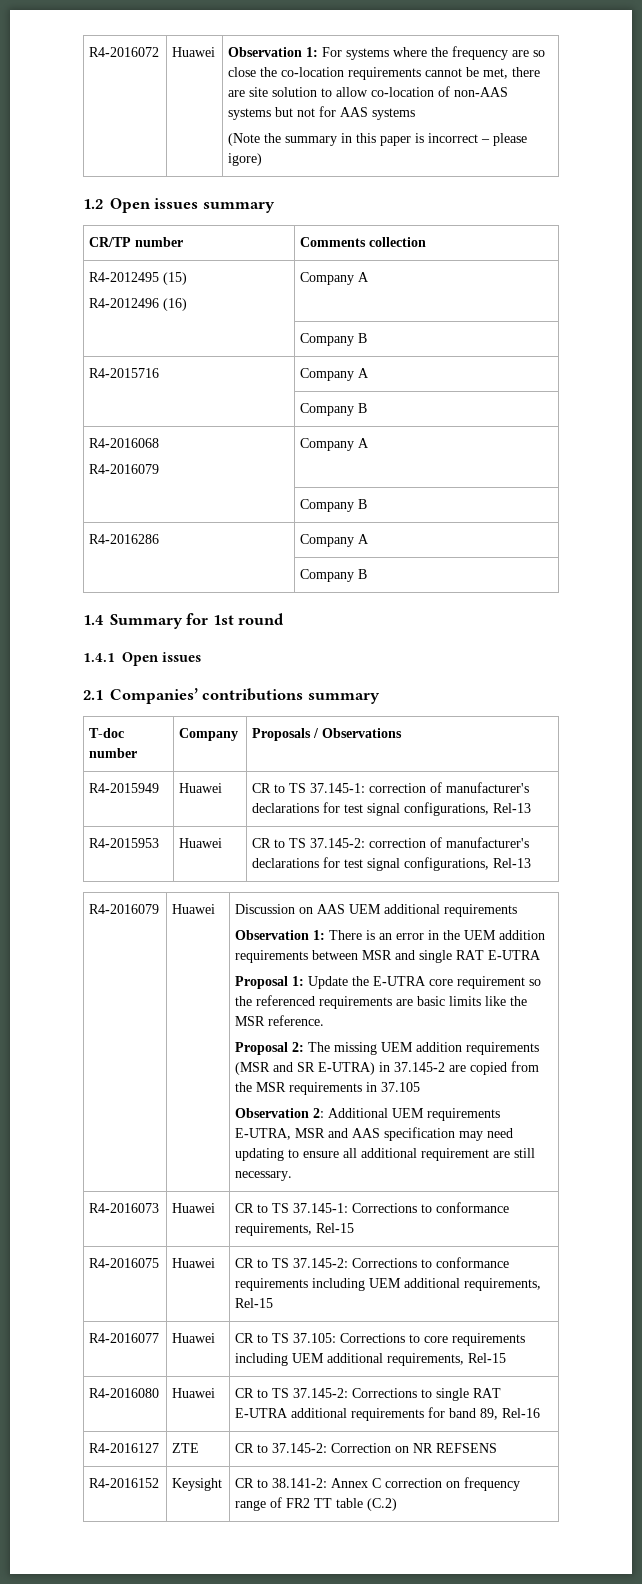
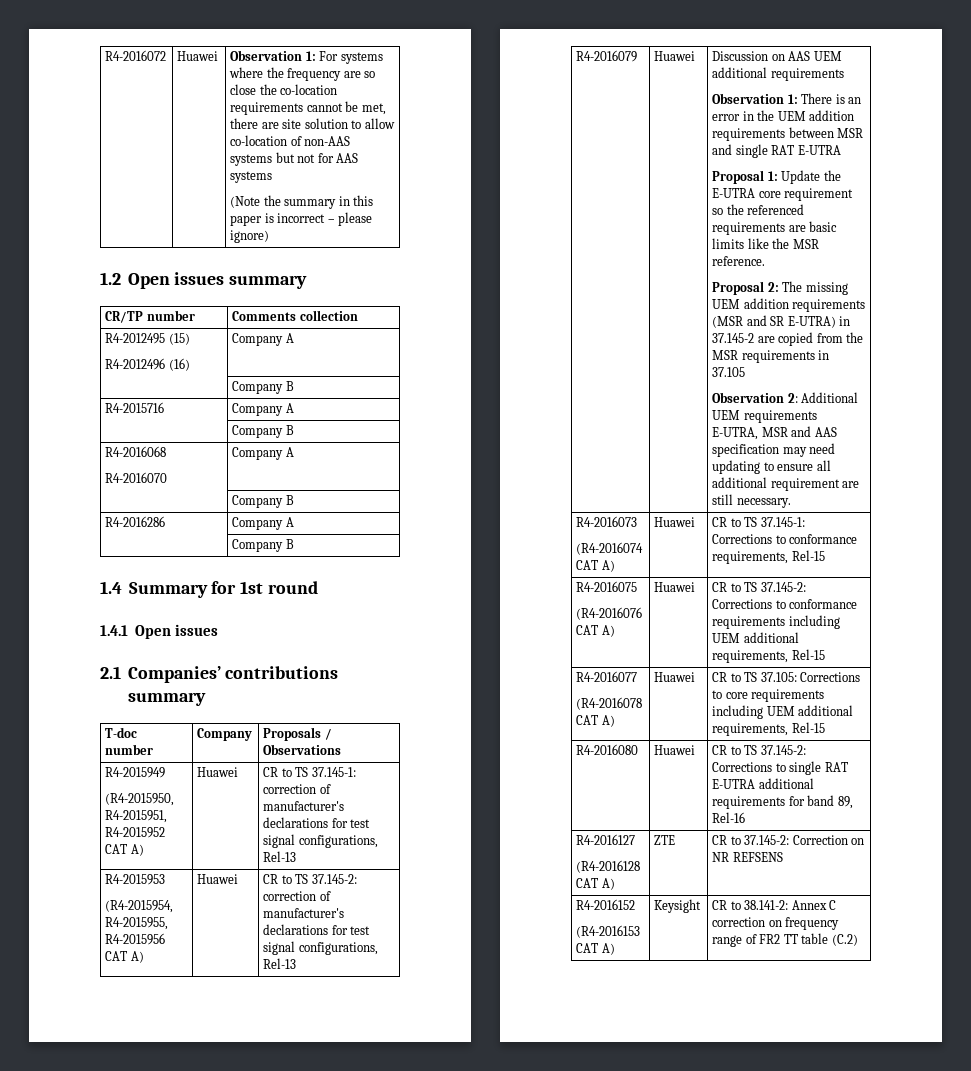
[228,153,263,166] igore) -> [230,230,270,243] ignore)
[89,464,160,474] R4-2016079 -> [105,472,168,483] R4-2016070
(160, 788) none -> [105,793,175,806] [105,810,168,823] [105,827,166,838] [105,844,144,856] // (R4-2015950, R4-2015951, R4-2015952 CAT A)
(160, 843) none -> [105,900,174,913] [105,917,169,930] [105,933,166,945] [105,951,144,963] // (R4-2015954, R4-2015955, R4-2015956 CAT A)
(160, 1208) none -> [576,542,644,555] [576,560,615,572] // (R4-2016074 CAT A)
(160, 1263) none -> [576,607,643,620] [576,625,615,637] // (R4-2016076 CAT A)
(160, 1338) none -> [576,697,643,710] [576,715,615,727] // (R4-2016078 CAT A)
(160, 1448) none -> [576,860,641,873] [576,878,615,890] // (R4-2016128 CAT A)
(160, 1483) none -> [576,925,641,938] [576,943,615,955] // (R4-2016153 CAT A)

